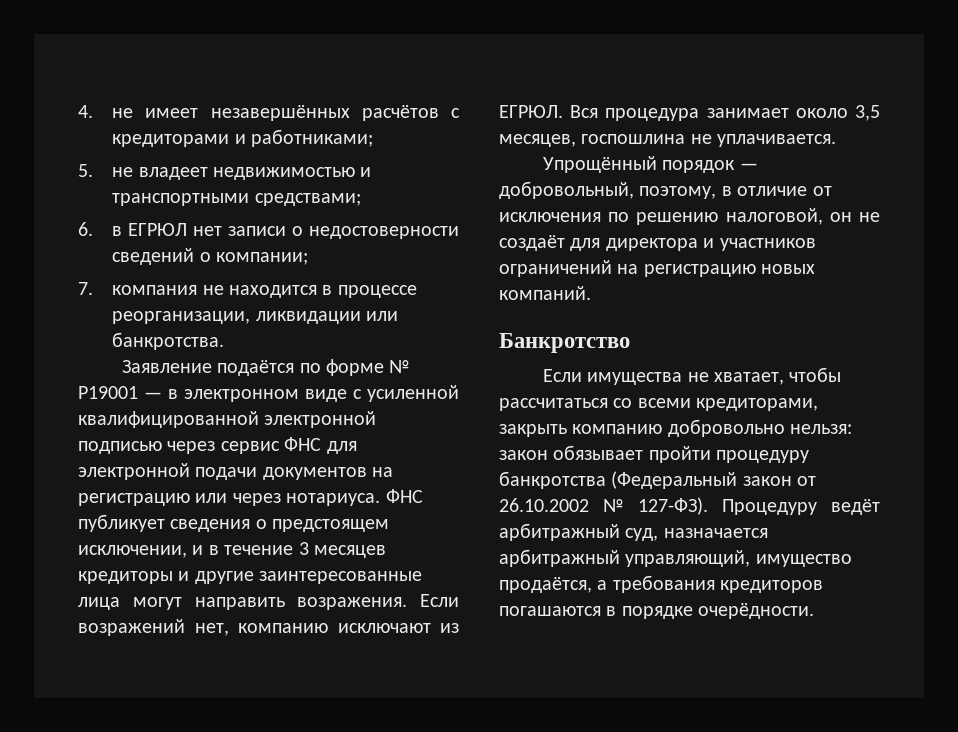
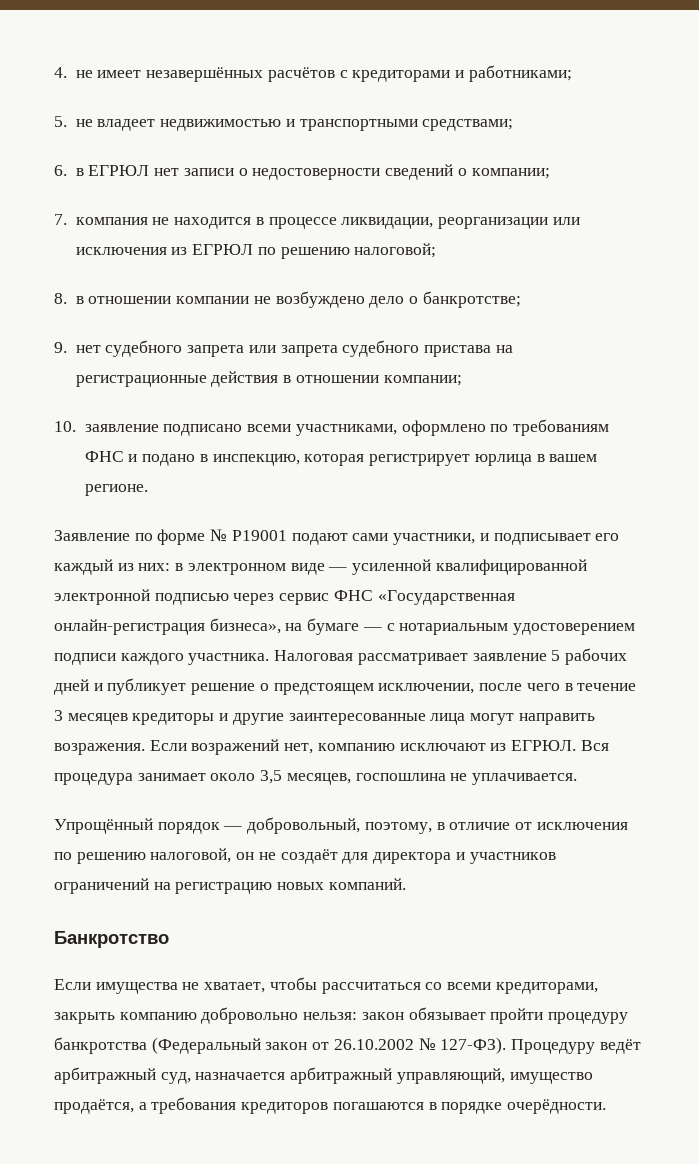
[112,311,398,324] [112,332,225,350] реорганизации, ликвидации или банкротства. -> [341,217,580,229] [75,243,437,259] [54,291,521,308] [54,340,513,357] [75,371,462,387] [54,419,610,436] [84,451,598,466] [84,484,148,496] ликвидации, реорганизации или исключения из ЕГРЮЛ по решению налоговой; // 8. в отношении компании не возбуждено дело о банкротстве; // 9. нет судебного запрета или запрета судебного пристава на регистрационные действия в отношении компании; // 10. заявление подписано всеми участниками, оформлено по требованиям ФНС и подано в инспекцию, которая регистрирует юрлица в вашем регионе.
[217,360,295,376] подаётся -> (130, 535) none
[144,392,162,399] — -> [291,533,620,545] [54,559,171,575] подают сами участники, и подписывает его каждый из них:
[353,389,362,399] с -> [328,567,348,571] —
[326,441,357,454] [78,463,394,480] [78,489,423,506] [78,514,251,532] для электронной подачи документов на регистрацию или через нотариуса. ФНС публикует сведения -> [377,590,515,605] [54,618,636,635] [54,648,628,665] [54,678,256,695] «Государственная онлайн-регистрация бизнеса», на бумаге — с нотариальным удостоверением подписи каждого участника. Налоговая рассматривает заявление 5 рабочих дней и публикует решение
[192,545,204,555] и -> [479,683,560,691] после чего

